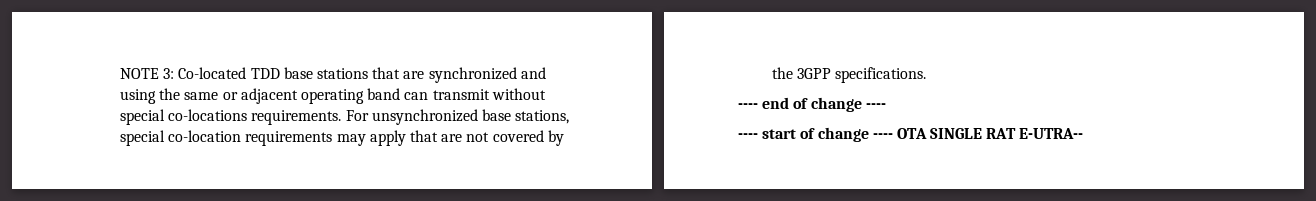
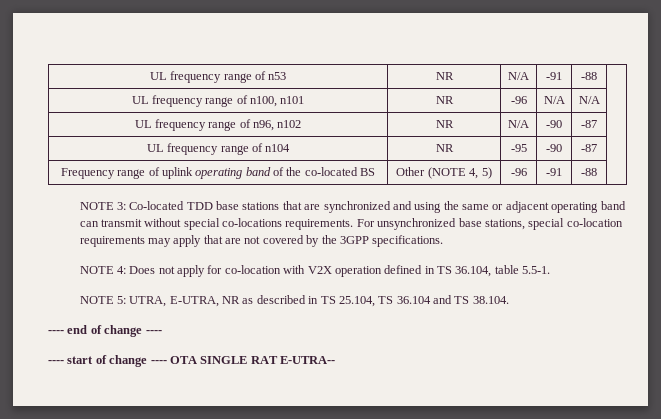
(120, 73) none -> [149,71,287,83] [435,72,454,80] [508,72,529,80] [546,72,562,80] [581,72,597,80] [131,95,305,107] [435,96,454,104] [510,96,527,104] [543,96,565,104] [578,96,600,104] [134,119,302,131] [435,120,454,128] [508,120,529,128] [546,120,562,128] [581,120,597,128] [146,143,291,155] [435,144,454,152] [510,144,527,152] [546,144,562,152] [581,144,597,152] [60,167,376,179] [396,167,492,179] [510,168,527,176] [546,168,562,176] [581,168,597,176] UL frequency range of n53 | NR | N/A | -91 | -88 | // UL frequency range of n100, n101 | NR | -96 | N/A | N/A | // UL frequency range of n96, n102 | NR | N/A | -90 | -87 | // UL frequency range of n104 | NR | -95 | -90 | -87 | // Frequency range of uplink operating band of the co-located BS | Other (NOTE 4, 5) | -96 | -91 | -88 | //
(927, 75) none -> [79,265,551,277] [79,295,509,307] // NOTE 4: Does not apply for co-location with V2X operation defined in TS 36.104, table 5.5-1. // NOTE 5: UTRA, E-UTRA, NR as described in TS 25.104, TS 36.104 and TS 38.104.

